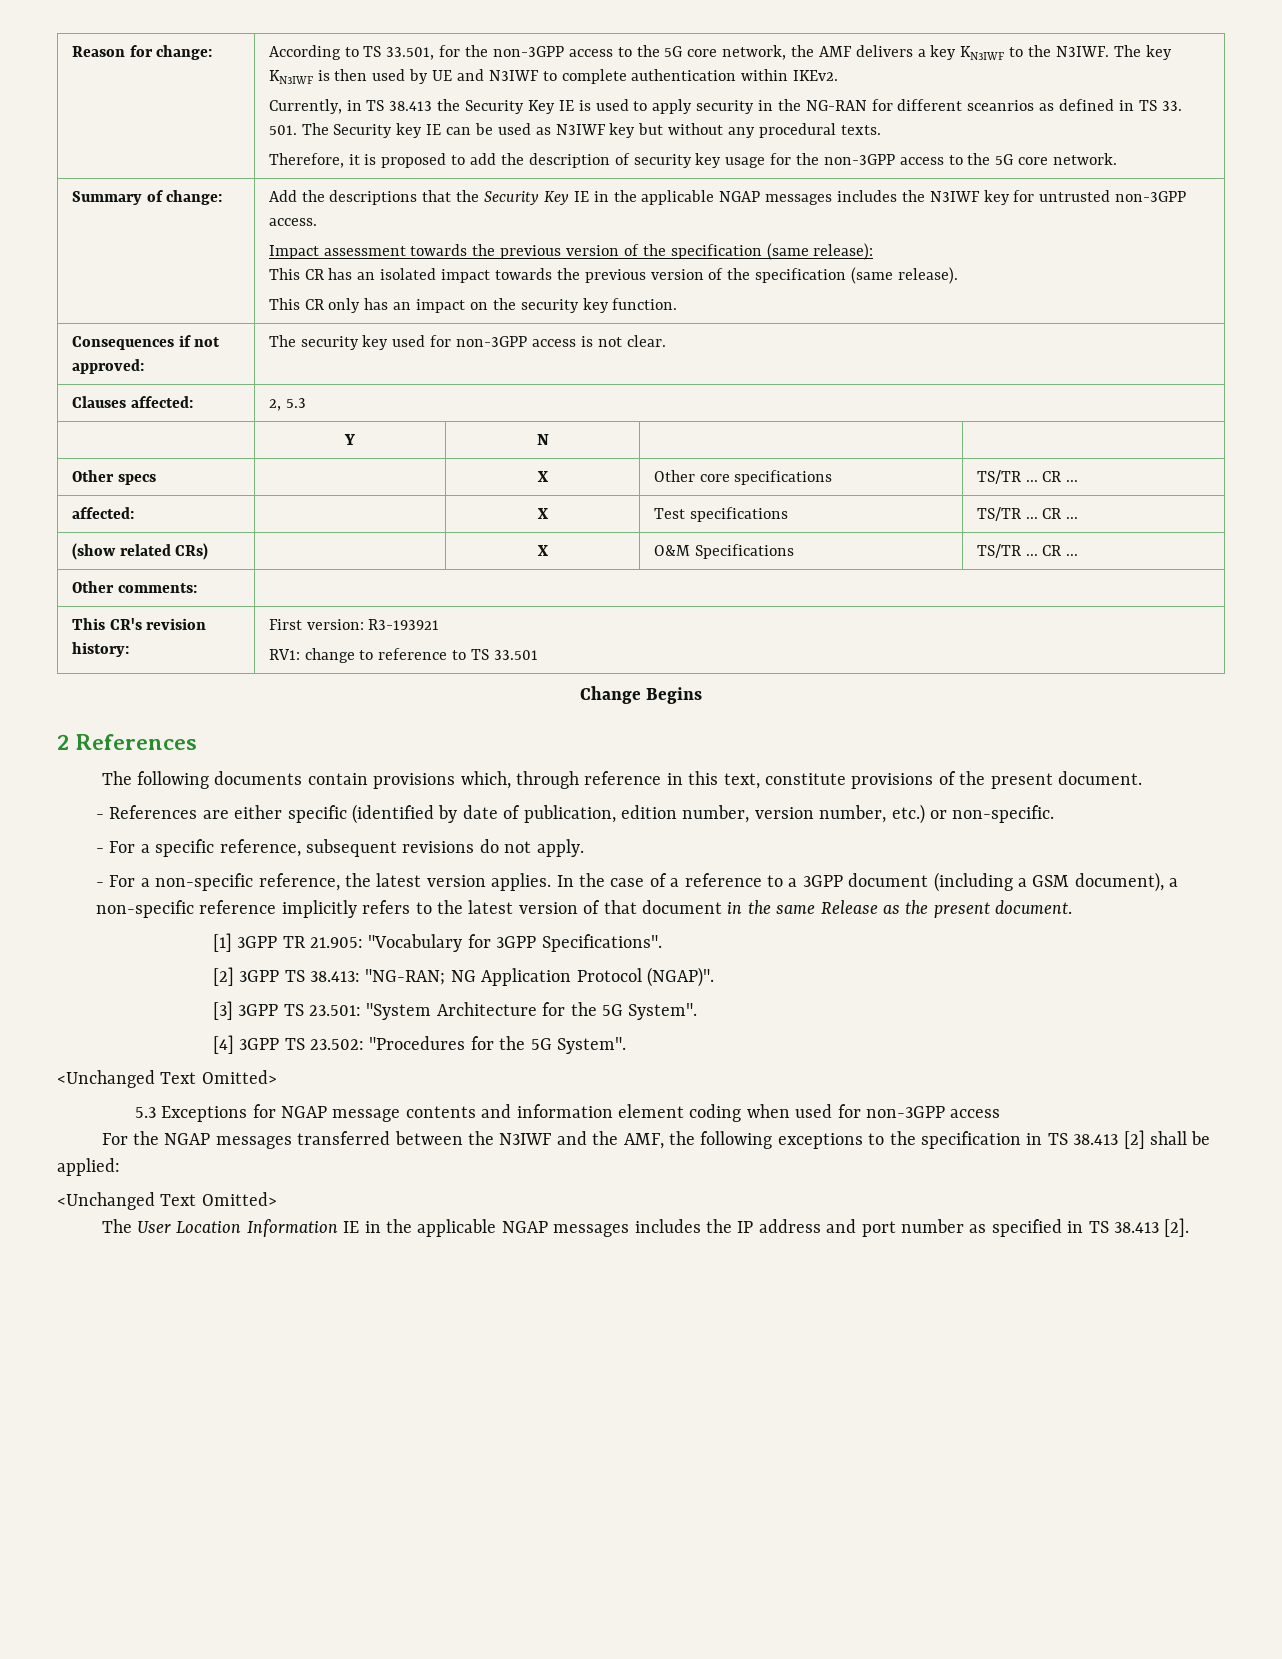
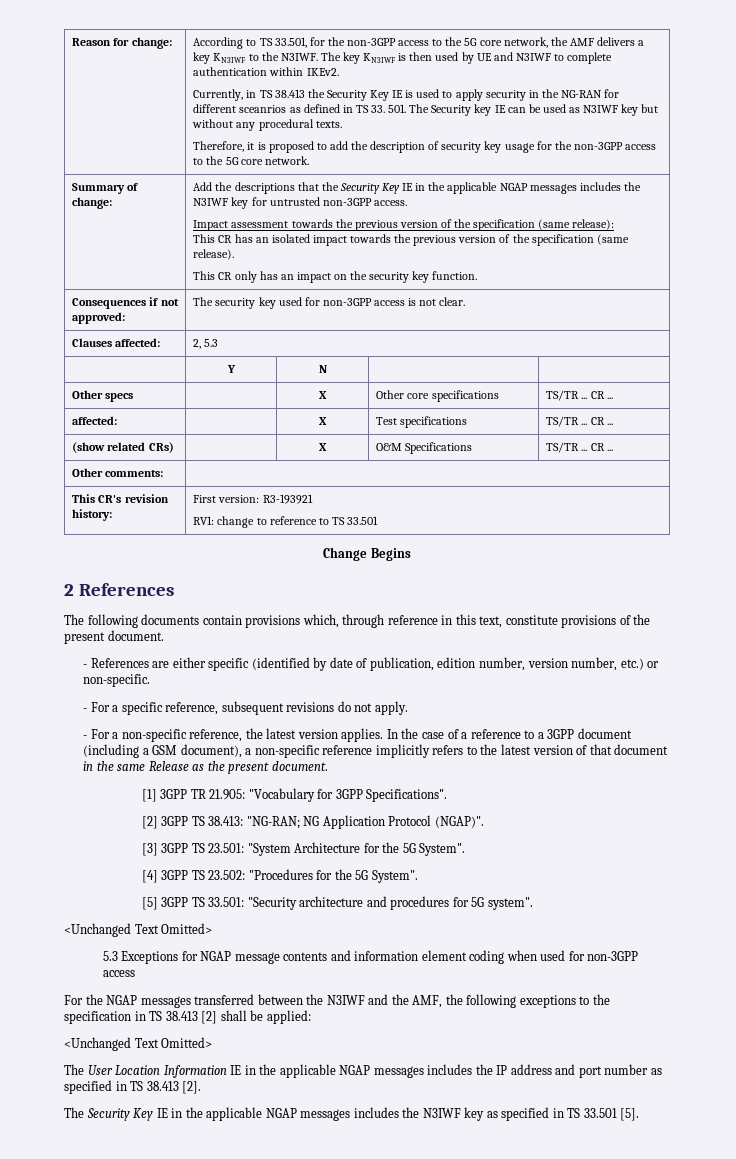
(626, 1045) none -> [141,896,533,910] // [5] 3GPP TS 33.501: "Security architecture and procedures for 5G system".
(1190, 1227) none -> [64,1107,640,1121] // The Security Key IE in the applicable NGAP messages includes the N3IWF key as specified in TS 33.501 [5].

